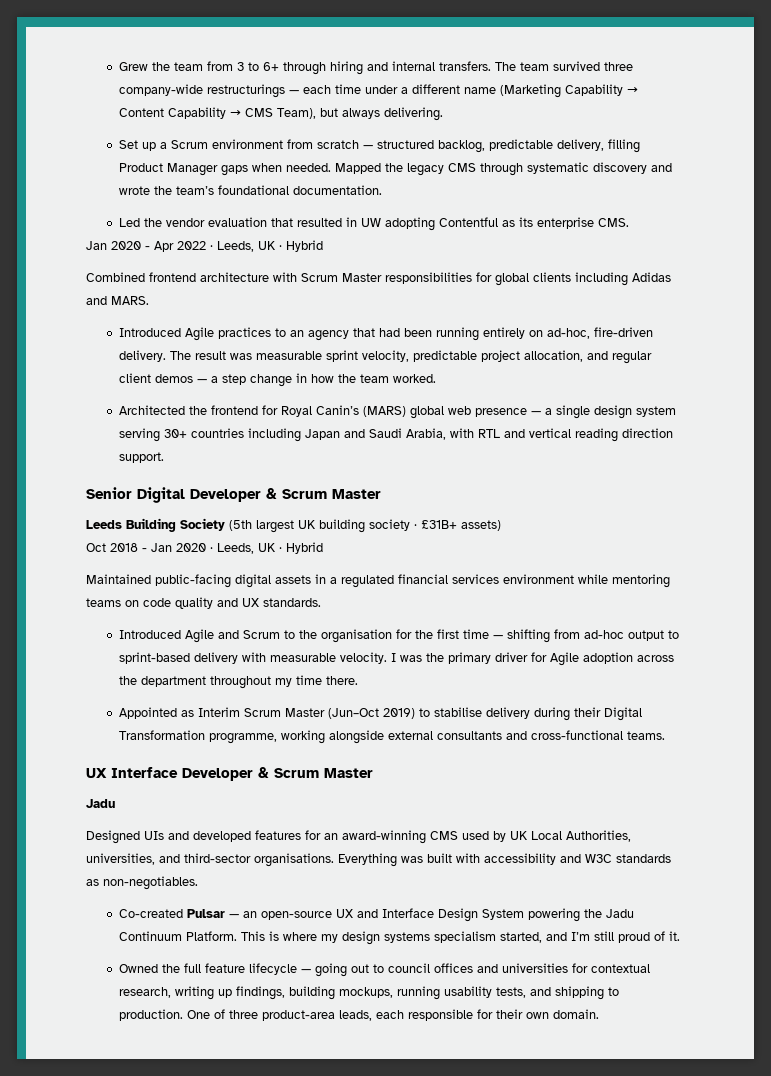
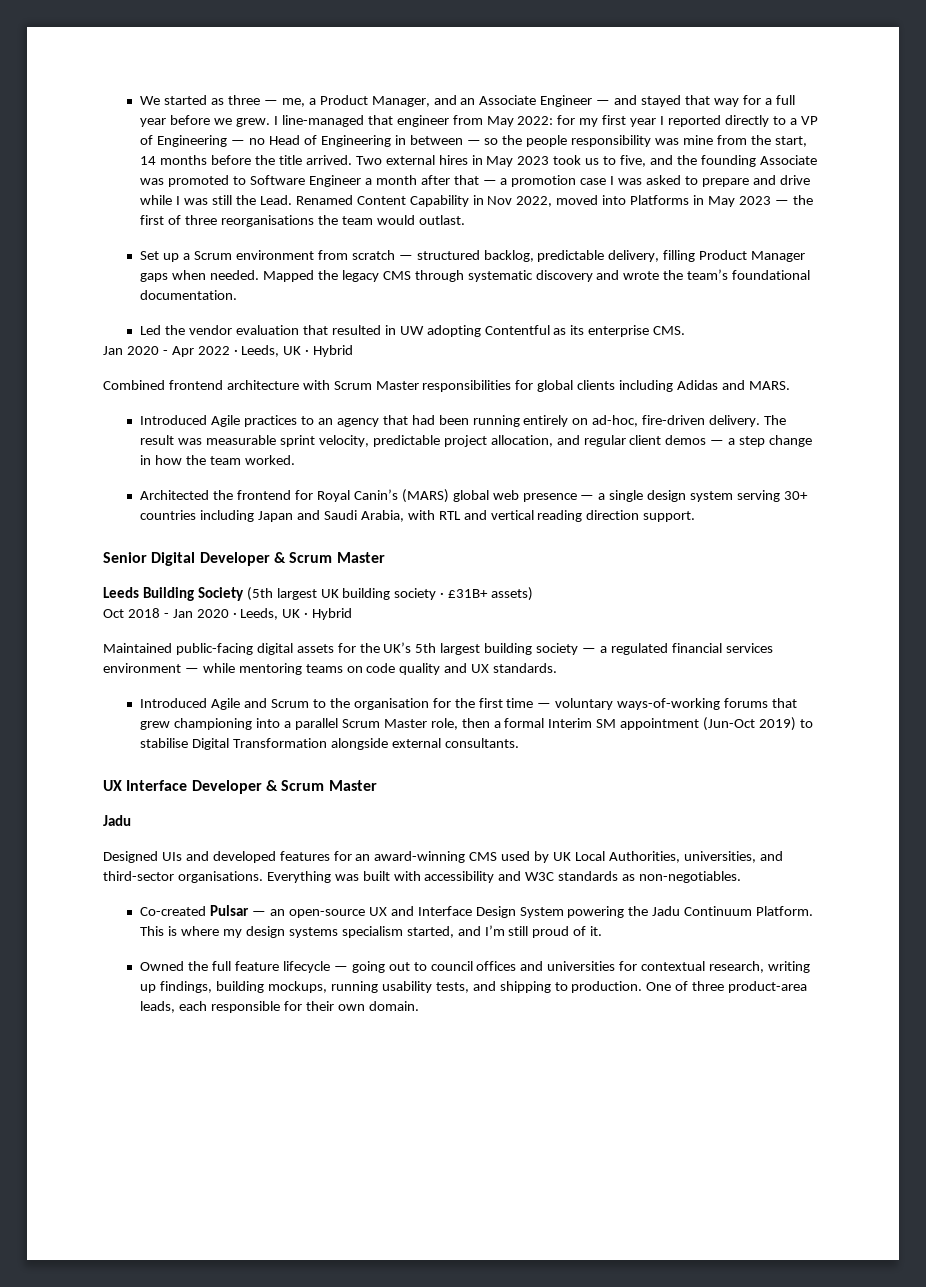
[118,61,633,75] [118,84,638,98] [118,107,443,121] Grew the team from 3 to 6+ through hiring and internal transfers. The team survived three company-wide restructurings — each time under a different name (Marketing Capability → Content Capability → CMS Team), but always delivering. -> [140,95,795,107] [140,115,818,127] [140,135,807,147] [140,155,817,167] [140,175,810,187] [140,195,813,207] [140,215,465,227] We started as three — me, a Product Manager, and an Associate Engineer — and stayed that way for a full year before we grew. I line-managed that engineer from May 2022: for my first year I reported directly to a VP of Engineering — no Head of Engineering in between — so the people responsibility was mine from the start, 14 months before the title arrived. Two external hires in May 2023 took us to five, and the founding Associate was promoted to Software Engineer a month after that — a promotion case I was asked to prepare and drive while I was still the Lead. Renamed Content Capability in Nov 2022, moved into Platforms in May 2023 — the first of three reorganisations the team would outlast.
[315,574,326,584] in -> [337,642,597,655] for the UK’s 5th largest building society —
(574, 579) none -> [184,668,199,673] —
[506,629,679,643] [118,652,674,666] [118,675,358,689] [118,707,642,721] [118,730,665,744] shifting from ad-hoc output to sprint-based delivery with measurable velocity. I was the primary driver for Agile adoption across the department throughout my time there. // Appointed as Interim Scrum Master (Jun–Oct 2019) to stabilise delivery during their Digital Transformation programme, working alongside external consultants and cross-functional teams. -> [555,698,798,710] [140,717,813,731] [140,738,519,750] voluntary ways-of-working forums that grew championing into a parallel Scrum Master role, then a formal Interim SM appointment (Jun-Oct 2019) to stabilise Digital Transformation alongside external consultants.

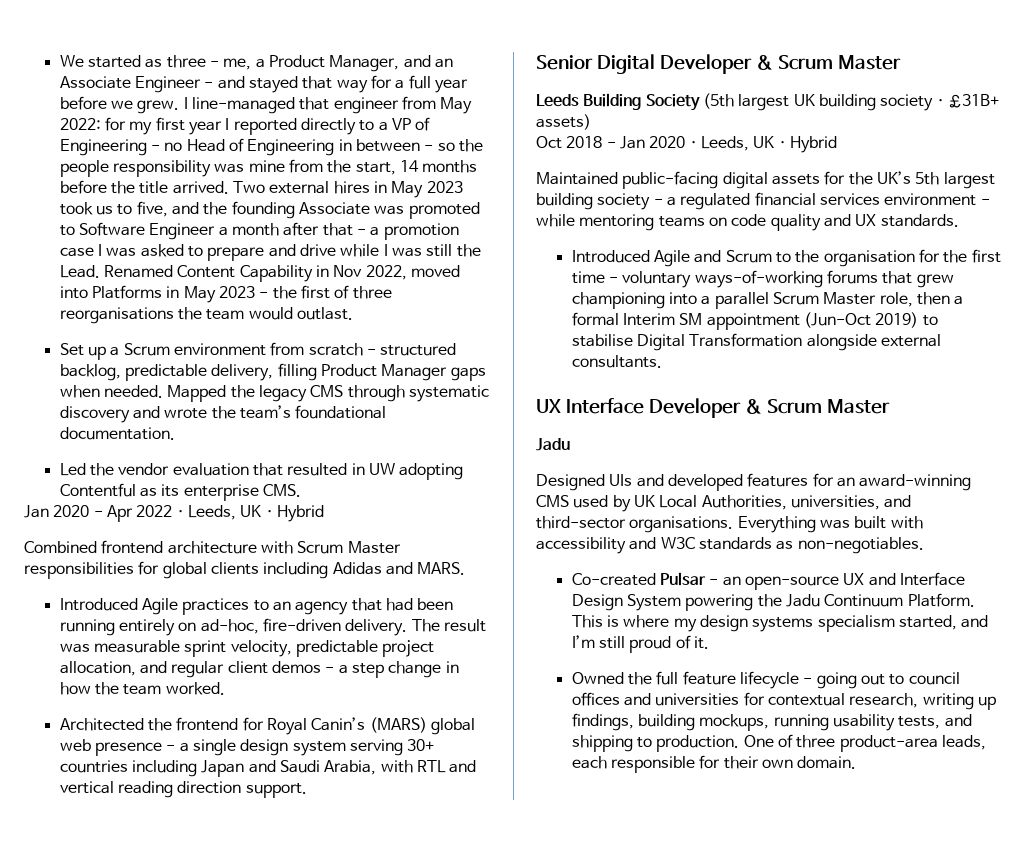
[263,100,278,105] — -> [209,61,219,67] -
[596,100,611,105] — -> [204,82,214,88] -
[231,140,246,145] — -> [151,145,161,151] -
[466,140,481,145] — -> [424,145,434,151] -
[482,180,497,185] — -> [356,229,366,235] -
[774,200,789,205] — -> [259,292,269,298] -
[398,255,413,260] — -> [366,349,376,355] -
[710,440,725,445] — -> [325,667,335,673] -
[580,495,595,500] — -> [166,745,176,751] -
[582,648,597,653] — -> [653,199,663,205] -
[184,668,199,673] — -> [980,199,990,205] -
[537,703,552,708] — -> [609,277,619,283] -
[252,911,267,916] — -> [709,579,719,585] -
[333,966,348,971] — -> [803,678,813,684] -

